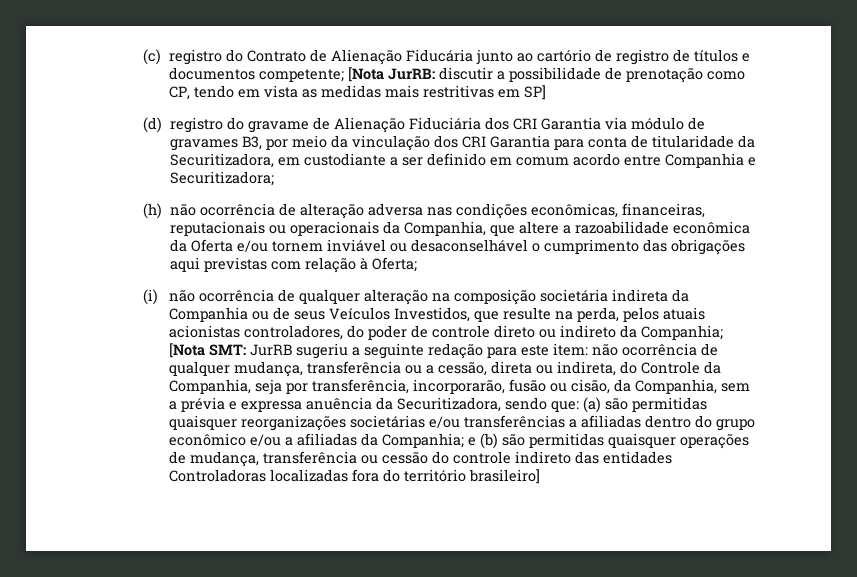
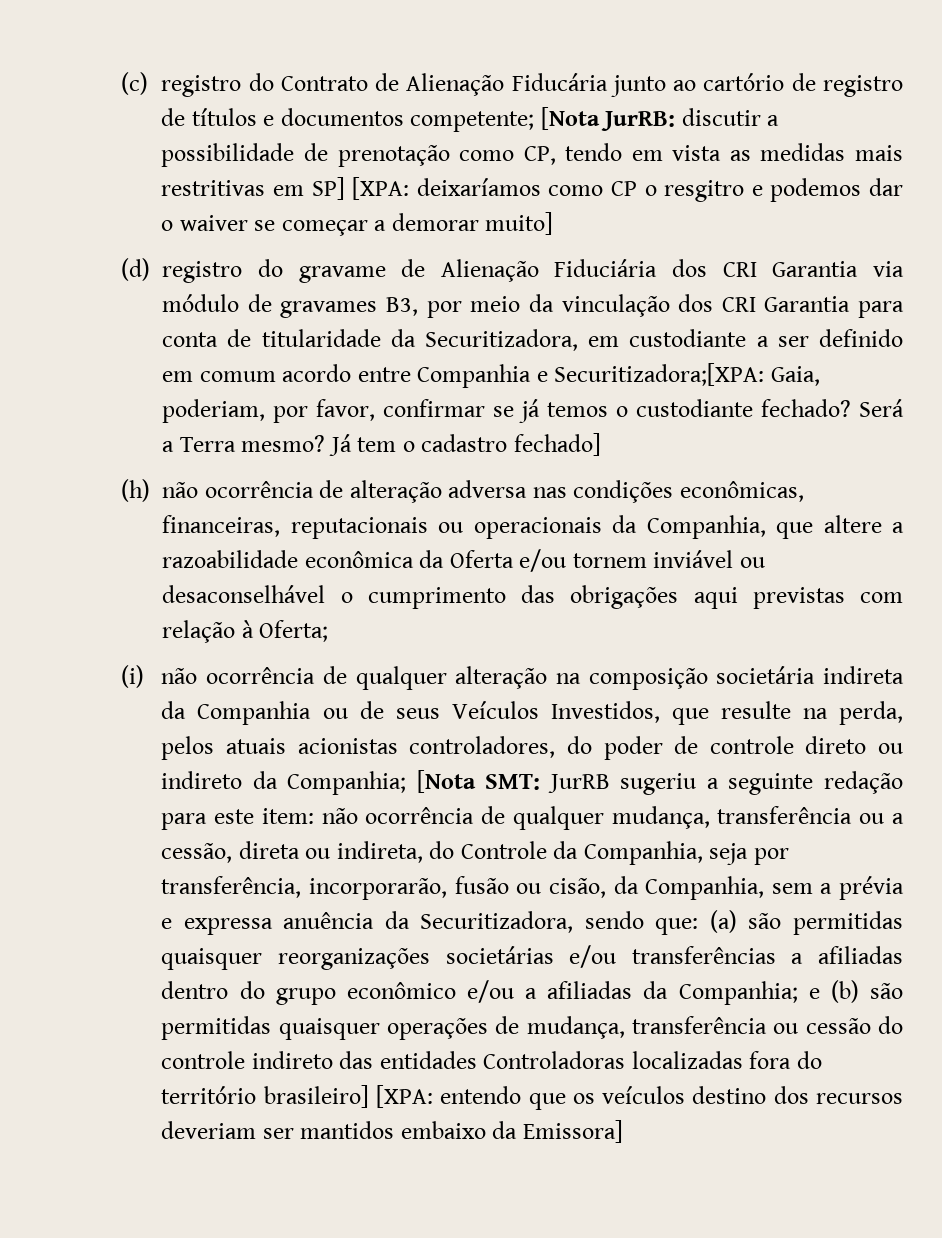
(546, 92) none -> [352,177,903,202] [161,212,554,236] [XPA: deixaríamos como CP o resgitro e podemos dar o waiver se começar a demorar muito]
[169,171,274,186] Securitizadora; -> [554,363,820,386] [162,399,905,423] [162,433,601,456] Securitizadora;[XPA: Gaia, poderiam, por favor, confirmar se já temos o custodiante fechado? Será a Terra mesmo? Já tem o cadastro fechado]
(540, 476) none -> [375,1085,903,1110] [161,1120,623,1143] [XPA: entendo que os veículos destino dos recursos deveriam ser mantidos embaixo da Emissora]

